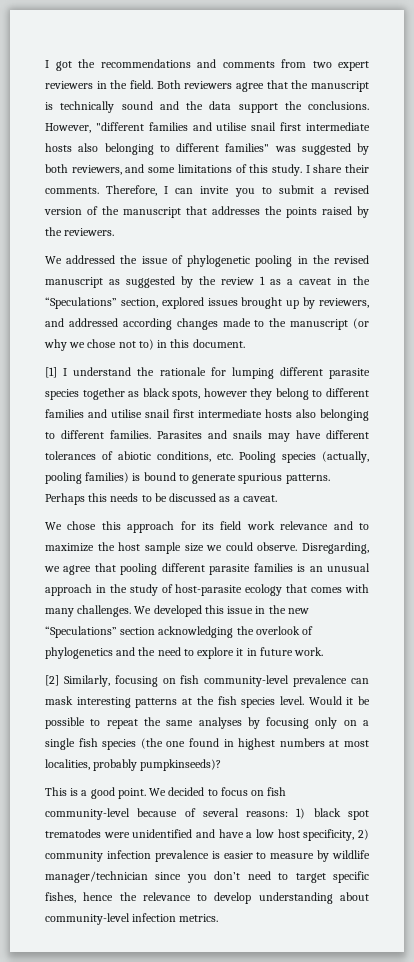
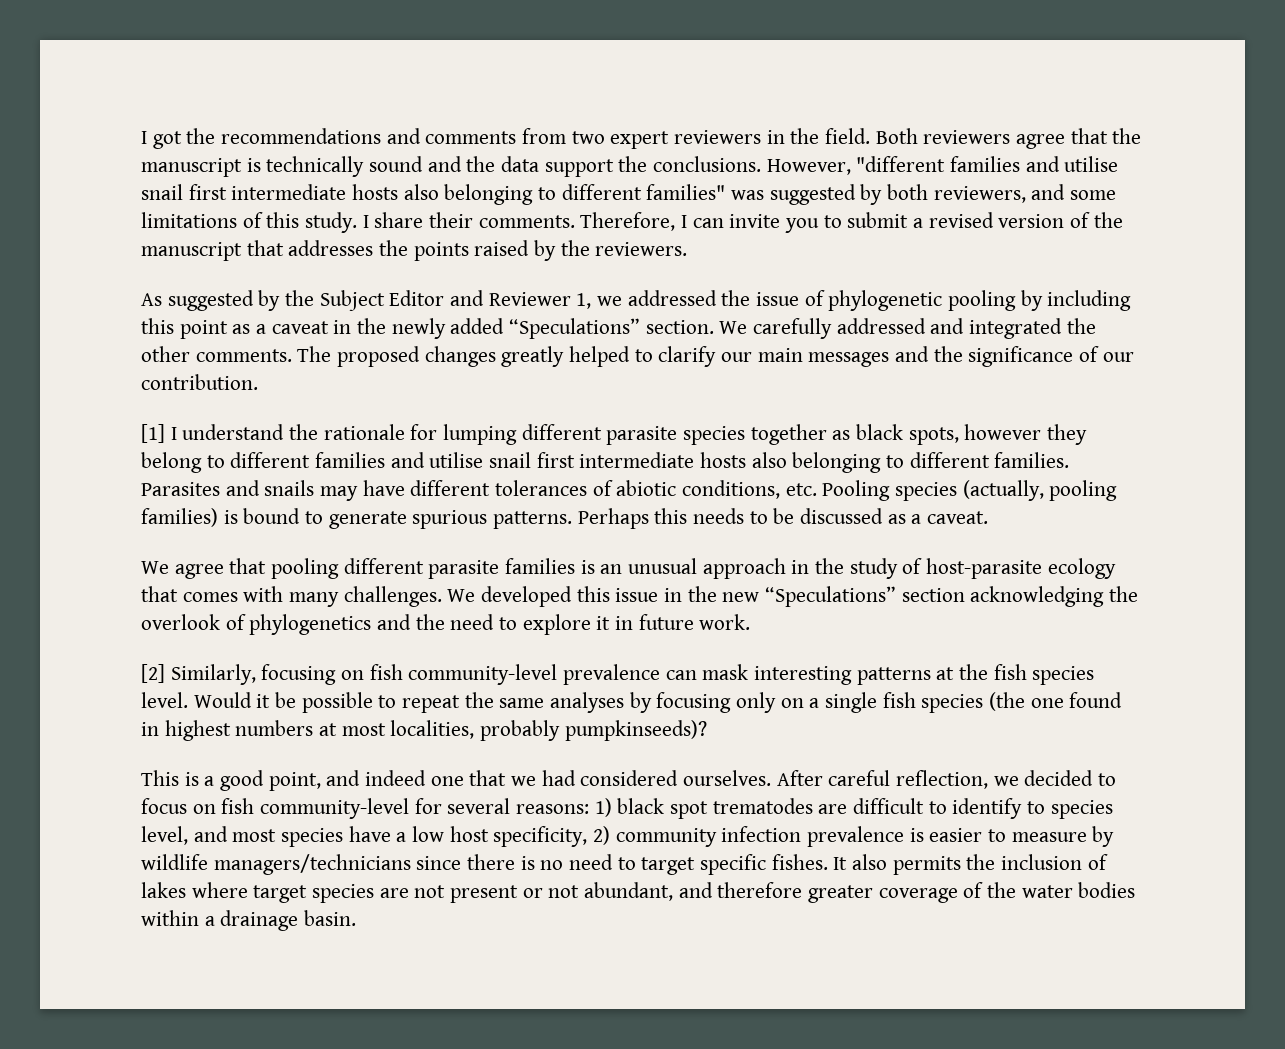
[45,256,62,264] We -> [141,290,623,311] As suggested by the Subject Editor and Reviewer 1, we
[297,255,369,264] [45,276,265,288] in the revised manuscript as suggested by the review 1 -> [1020,290,1132,311] [141,318,228,339] by including this point
[45,297,369,309] [45,318,369,330] [44,339,245,351] “Speculations” section, explored issues brought up by reviewers, and addressed according changes made to the manuscript (or why we chose not to) in this document. -> [391,318,1096,339] [141,346,1134,367] [141,374,258,390] newly added “Speculations” section. We carefully addressed and integrated the other comments. The proposed changes greatly helped to clarify our main messages and the significance of our contribution.
[67,521,369,533] [45,542,369,554] [44,566,60,572] chose this approach for its field work relevance and to maximize the host sample size we could observe. Disregarding, we -> (169, 567) none
[117,788,167,799] point. We -> [268,770,1019,791] point, and indeed one that we had considered ourselves. After careful reflection, we
[137,808,196,817] because of -> [414,798,442,814] for
[103,829,215,838] were unidentified and -> [818,798,1113,819] [141,826,344,847] are difficult to identify to species level, and most species
[45,871,369,883] [45,892,369,904] [45,913,219,925] manager/technician since you don’t need to target specific fishes, hence the relevance to develop understanding about community-level infection metrics. -> [213,854,1108,875] [141,882,1136,903] [141,910,357,931] managers/technicians since there is no need to target specific fishes. It also permits the inclusion of lakes where target species are not present or not abundant, and therefore greater coverage of the water bodies within a drainage basin.

